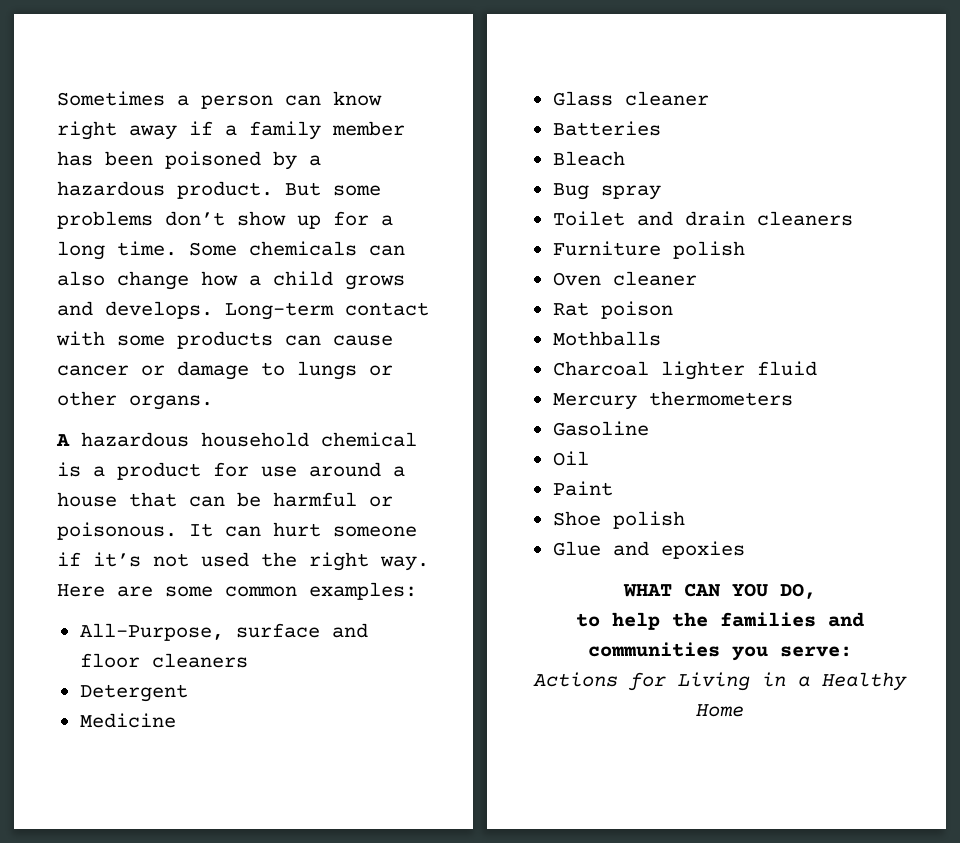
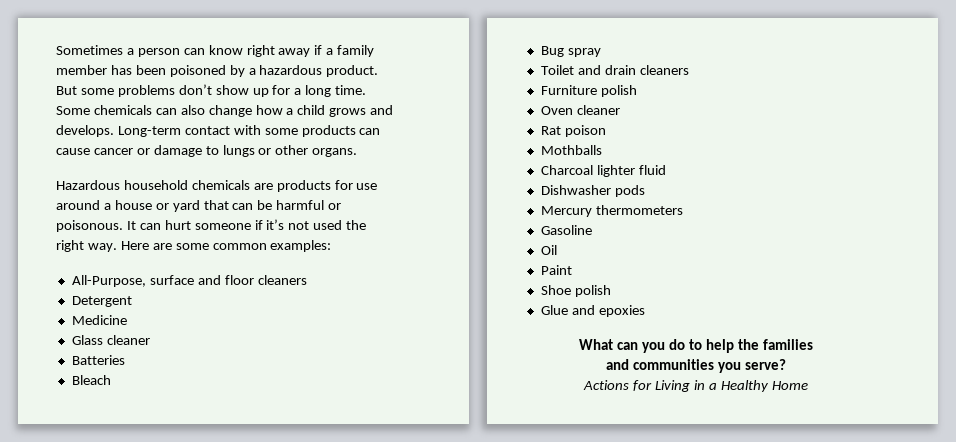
[56,432,417,447] [57,462,201,480] A hazardous household chemical is a product -> [56,180,331,192] Hazardous household chemicals are products
(117, 499) none -> [155,200,200,212] or yard
(817, 368) none -> [540,185,645,197] // Dishwasher pods
[622,583,816,599] WHAT CAN YOU DO, // -> [579,339,686,353] What can you do
(816, 619) none -> (813, 344) //
[779,646,852,657] serve: -> [744,359,786,370] serve?

